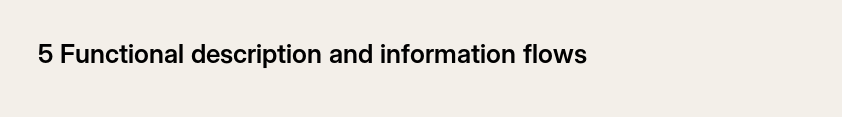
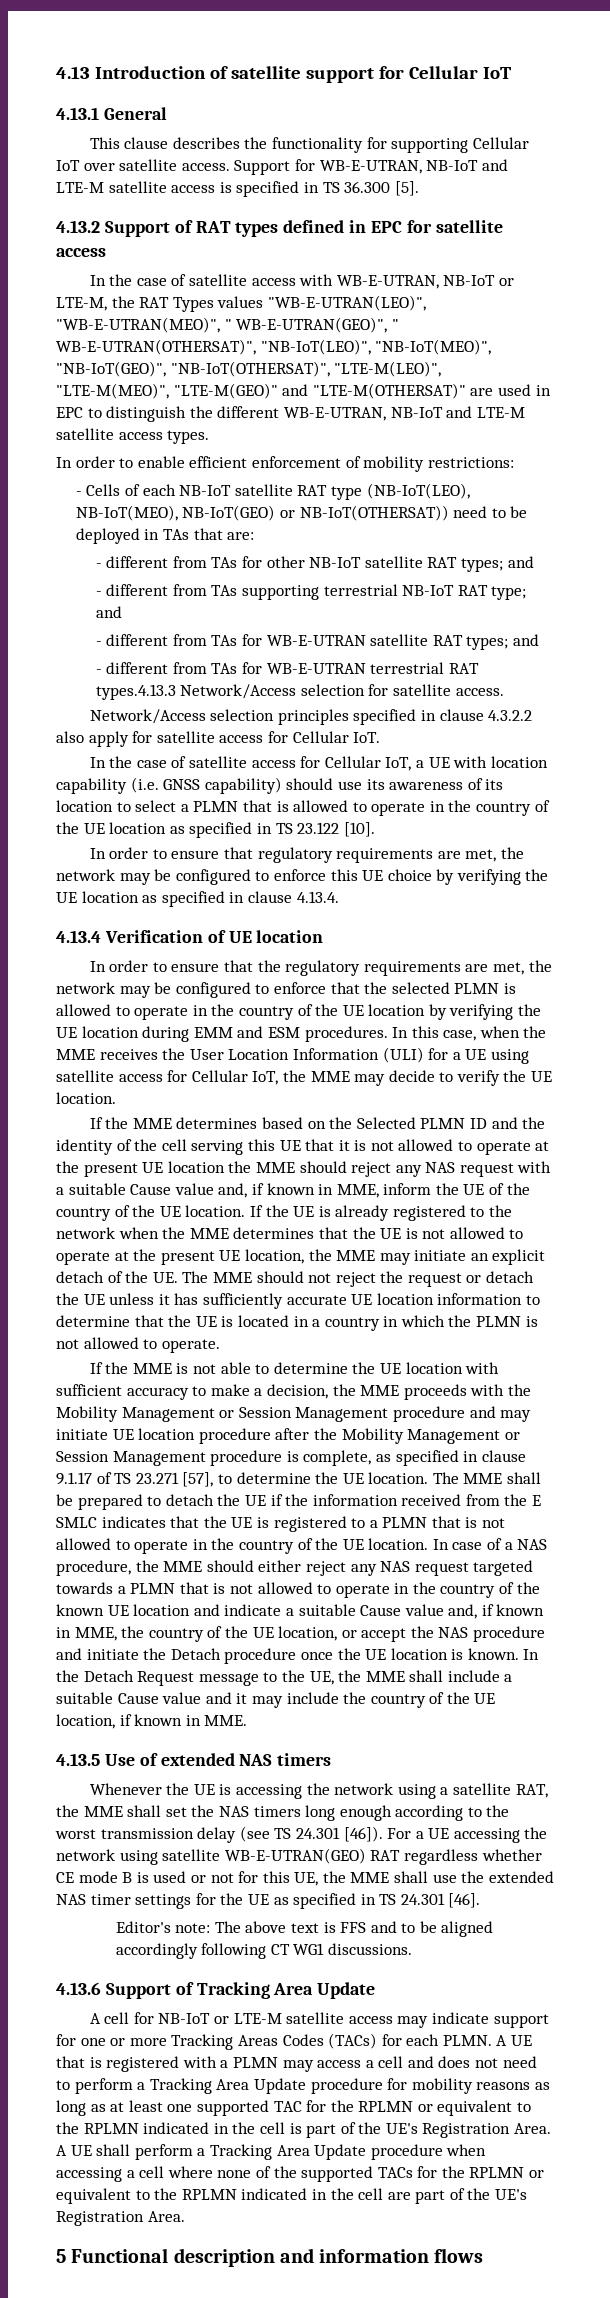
(38, 53) none -> [56,66,511,83] [56,107,167,120] [89,137,529,153] [56,159,508,175] [56,181,419,197] [56,220,503,237] [56,248,106,257] [89,274,515,289] [56,295,426,312] [56,317,399,333] [56,339,492,355] [56,361,442,377] [56,383,551,399] [56,406,525,422] [56,428,210,444] [56,456,514,472] [75,483,470,500] [75,505,528,521] [75,528,255,544] [95,556,534,572] [95,584,527,600] [95,606,122,618] [95,634,540,650] [95,662,479,674] [95,684,504,700] [89,709,533,725] [56,731,381,747] [89,756,548,771] [56,777,504,794] [56,800,550,816] [56,822,375,838] [89,847,525,863] [56,869,549,885] [56,891,339,907] [56,930,324,943] [89,960,552,976] [56,982,516,998] [56,1004,542,1020] [56,1026,547,1042] [56,1047,529,1064] [56,1070,553,1086] [56,1092,116,1104] [89,1117,546,1129] [56,1139,550,1155] [56,1161,552,1177] [56,1183,530,1198] [56,1205,513,1221] [56,1227,524,1239] [56,1249,546,1265] [56,1271,535,1287] [56,1293,540,1309] [56,1315,538,1331] [56,1337,220,1353] [89,1362,500,1374] [56,1384,531,1400] [56,1406,532,1422] [56,1428,520,1444] [56,1450,526,1466] [56,1472,542,1487] [56,1494,542,1510] [56,1516,506,1532] [56,1538,548,1554] [56,1560,534,1576] [56,1582,540,1598] [56,1604,545,1619] [56,1626,546,1642] [56,1648,540,1664] [56,1670,513,1686] [56,1692,496,1708] [56,1714,248,1729] [56,1753,332,1766] [89,1783,548,1799] [56,1805,510,1821] [55,1826,548,1843] [56,1848,542,1865] [56,1871,554,1886] [56,1893,481,1909] [115,1921,494,1937] [115,1943,412,1959] [56,1982,376,1999] [89,2012,549,2028] [56,2033,533,2050] [56,2056,537,2072] [56,2078,550,2094] [56,2100,532,2116] [56,2122,552,2138] [56,2144,487,2160] [56,2166,545,2182] [56,2188,528,2204] [56,2211,185,2226] 4.13 Introduction of satellite support for Cellular IoT // 4.13.1 General // This clause describes the functionality for supporting Cellular IoT over satellite access. Support for WB-E-UTRAN, NB-IoT and LTE-M satellite access is specified in TS 36.300 [5]. // 4.13.2 Support of RAT types defined in EPC for satellite access // In the case of satellite access with WB-E-UTRAN, NB-IoT or LTE-M, the RAT Types values "WB-E-UTRAN(LEO)", "WB-E-UTRAN(MEO)", " WB-E-UTRAN(GEO)", " WB-E-UTRAN(OTHERSAT)", "NB-IoT(LEO)", "NB-IoT(MEO)", "NB-IoT(GEO)", "NB-IoT(OTHERSAT)", "LTE-M(LEO)", "LTE-M(MEO)", "LTE-M(GEO)" and "LTE-M(OTHERSAT)" are used in EPC to distinguish the different WB-E-UTRAN, NB-IoT and LTE-M satellite access types. // In order to enable efficient enforcement of mobility restrictions: // - Cells of each NB-IoT satellite RAT type (NB-IoT(LEO), NB-IoT(MEO), NB-IoT(GEO) or NB-IoT(OTHERSAT)) need to be deployed in TAs that are: // - different from TAs for other NB-IoT satellite RAT types; and // - different from TAs supporting terrestrial NB-IoT RAT type; and // - different from TAs for WB-E-UTRAN satellite RAT types; and // - different from TAs for WB-E-UTRAN terrestrial RAT types.4.13.3 Network/Access selection for satellite access. // Network/Access selection principles specified in clause 4.3.2.2 also apply for satellite access for Cellular IoT. // In the case of satellite access for Cellular IoT, a UE with location capability (i.e. GNSS capability) should use its awareness of its location to select a PLMN that is allowed to operate in the country of the UE location as specified in TS 23.122 [10]. // In order to ensure that regulatory requirements are met, the network may be configured to enforce this UE choice by verifying the UE location as specified in clause 4.13.4. // 4.13.4 Verification of UE location // In order to ensure that the regulatory requirements are met, the network may be configured to enforce that the selected PLMN is allowed to operate in the country of the UE location by verifying the UE location during EMM and ESM procedures. In this case, when the MME receives the User Location Information (ULI) for a UE using satellite access for Cellular IoT, the MME may decide to verify the UE location. // If the MME determines based on the Selected PLMN ID and the identity of the cell serving this UE that it is not allowed to operate at the present UE location the MME should reject any NAS request with a suitable Cause value and, if known in MME, inform the UE of the country of the UE location. If the UE is already registered to the network when the MME determines that the UE is not allowed to operate at the present UE location, the MME may initiate an explicit detach of the UE. The MME should not reject the request or detach the UE unless it has sufficiently accurate UE location information to determine that the UE is located in a country in which the PLMN is not allowed to operate. // If the MME is not able to determine the UE location with sufficient accuracy to make a decision, the MME proceeds with the Mobility Management or Session Management procedure and may initiate UE location procedure after the Mobility Management or Session Management procedure is complete, as specified in clause 9.1.17 of TS 23.271 [57], to determine the UE location. The MME shall be prepared to detach the UE if the information received from the E SMLC indicates that the UE is registered to a PLMN that is not allowed to operate in the country of the UE location. In case of a NAS procedure, the MME should either reject any NAS request targeted towards a PLMN that is not allowed to operate in the country of the known UE location and indicate a suitable Cause value and, if known in MME, the country of the UE location, or accept the NAS procedure and initiate the Detach procedure once the UE location is known. In the Detach Request message to the UE, the MME shall include a suitable Cause value and it may include the country of the UE location, if known in MME. // 4.13.5 Use of extended NAS timers // Whenever the UE is accessing the network using a satellite RAT, the MME shall set the NAS timers long enough according to the worst transmission delay (see TS 24.301 [46]). For a UE accessing the network using satellite WB-E-UTRAN(GEO) RAT regardless whether CE mode B is used or not for this UE, the MME shall use the extended NAS timer settings for the UE as specified in TS 24.301 [46]. // Editor's note: The above text is FFS and to be aligned accordingly following CT WG1 discussions. // 4.13.6 Support of Tracking Area Update // A cell for NB-IoT or LTE-M satellite access may indicate support for one or more Tracking Areas Codes (TACs) for each PLMN. A UE that is registered with a PLMN may access a cell and does not need to perform a Tracking Area Update procedure for mobility reasons as long as at least one supported TAC for the RPLMN or equivalent to the RPLMN indicated in the cell is part of the UE's Registration Area. A UE shall perform a Tracking Area Update procedure when accessing a cell where none of the supported TACs for the RPLMN or equivalent to the RPLMN indicated in the cell are part of the UE's Registration Area. //

